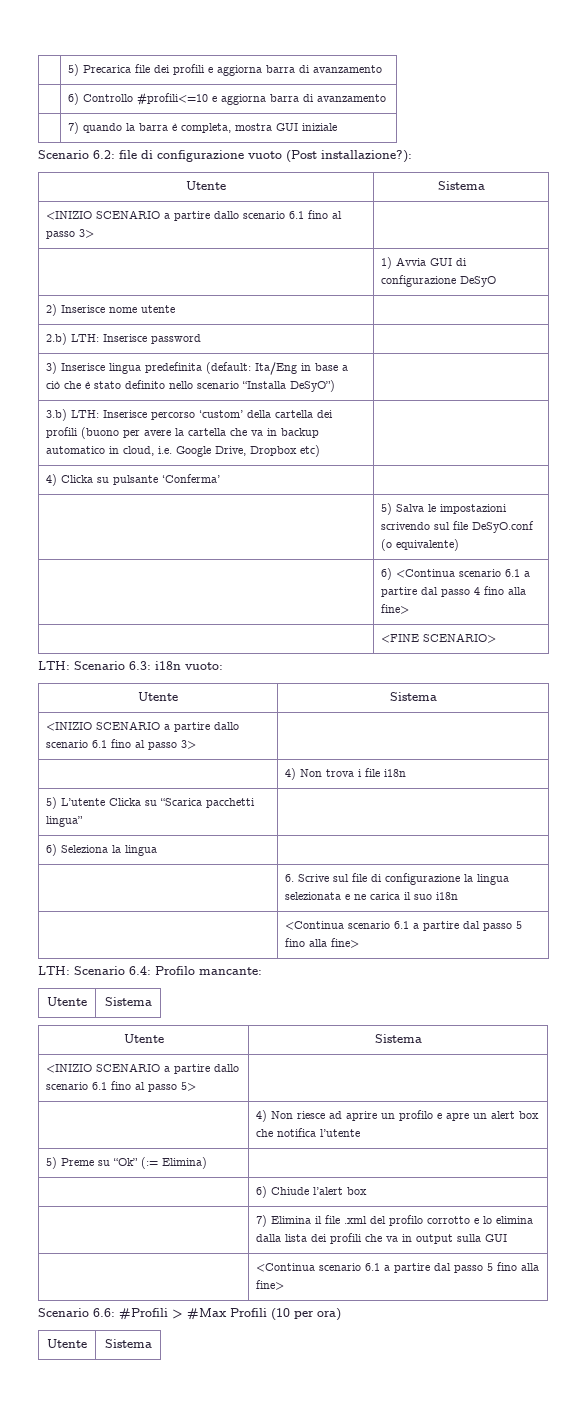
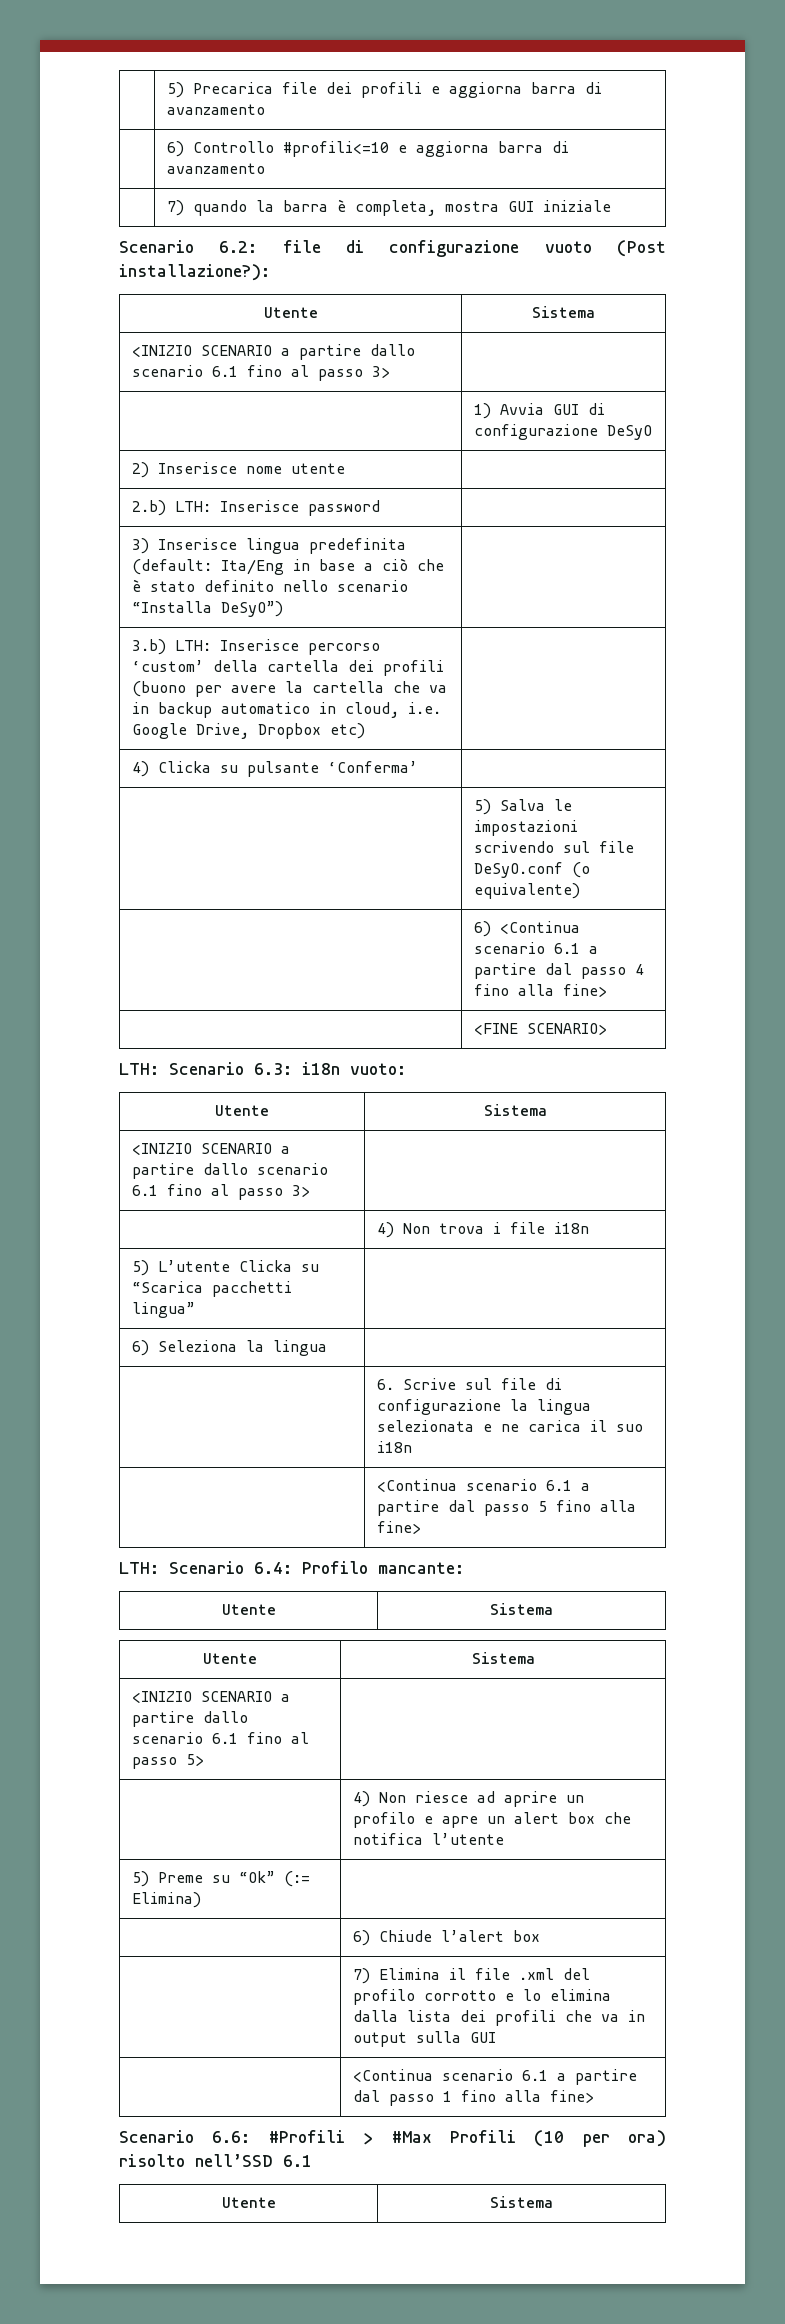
[487,1263,494,1271] 5 -> [443,2091,453,2102] 1
(341, 1314) none -> [119,2154,312,2167] risolto nell’SSD 6.1

